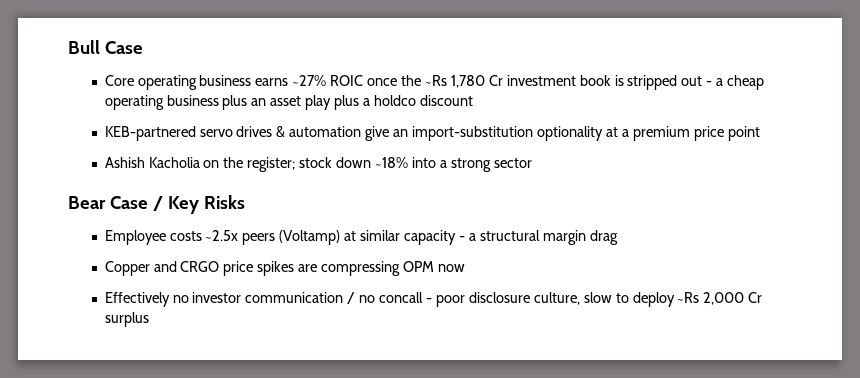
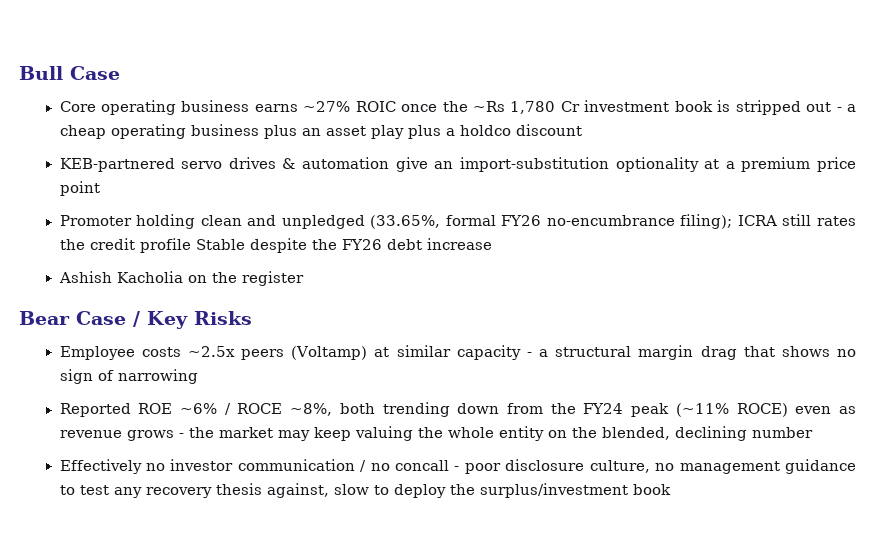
[104,157,532,172] Ashish Kacholia on the register; stock down ~18% into a strong sector -> [59,214,857,229] [59,238,492,253] [58,271,304,286] Promoter holding clean and unpledged (33.65%, formal FY26 no-encumbrance filing); ICRA still rates the credit profile Stable despite the FY26 debt increase // Ashish Kacholia on the register
[104,261,465,276] // Copper and CRGO price spikes are compressing OPM now -> [743,346,857,357] [59,369,198,384] [59,402,857,417] [59,426,813,441] that shows no sign of narrowing // Reported ROE ~6% / ROCE ~8%, both trending down from the FY24 peak (~11% ROCE) even as revenue grows - the market may keep valuing the whole entity on the blended, declining number
[583,292,763,307] [104,312,149,327] slow to deploy ~Rs 2,000 Cr surplus -> [655,459,856,474] [59,483,671,498] no management guidance to test any recovery thesis against, slow to deploy the surplus/investment book

